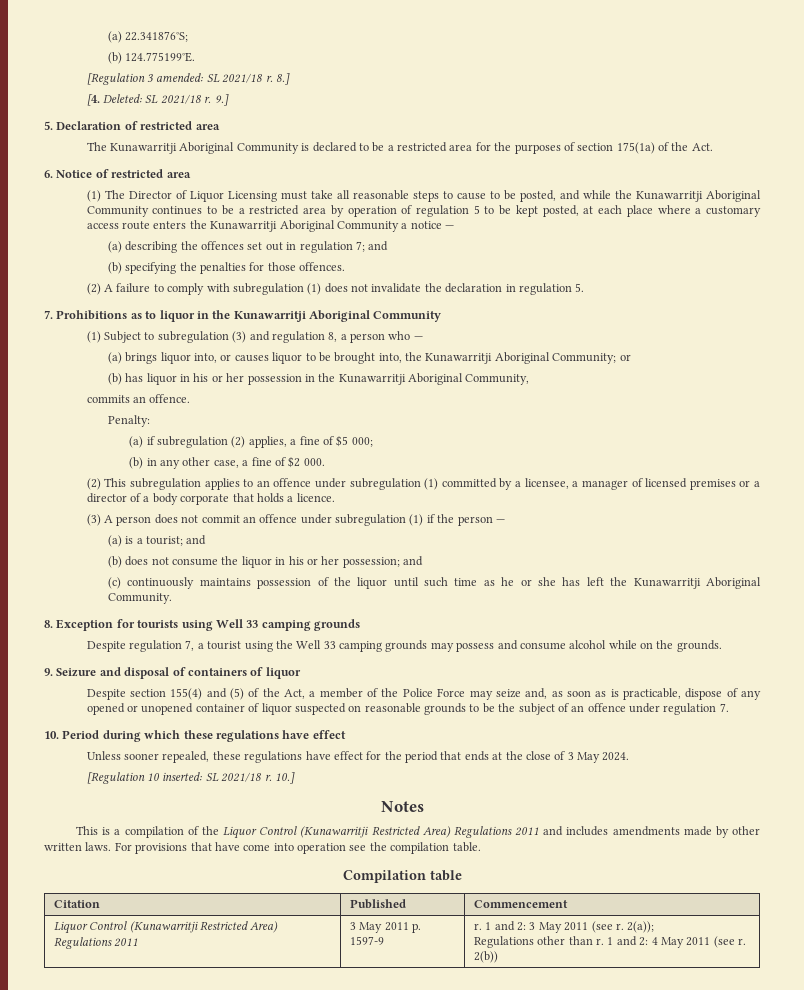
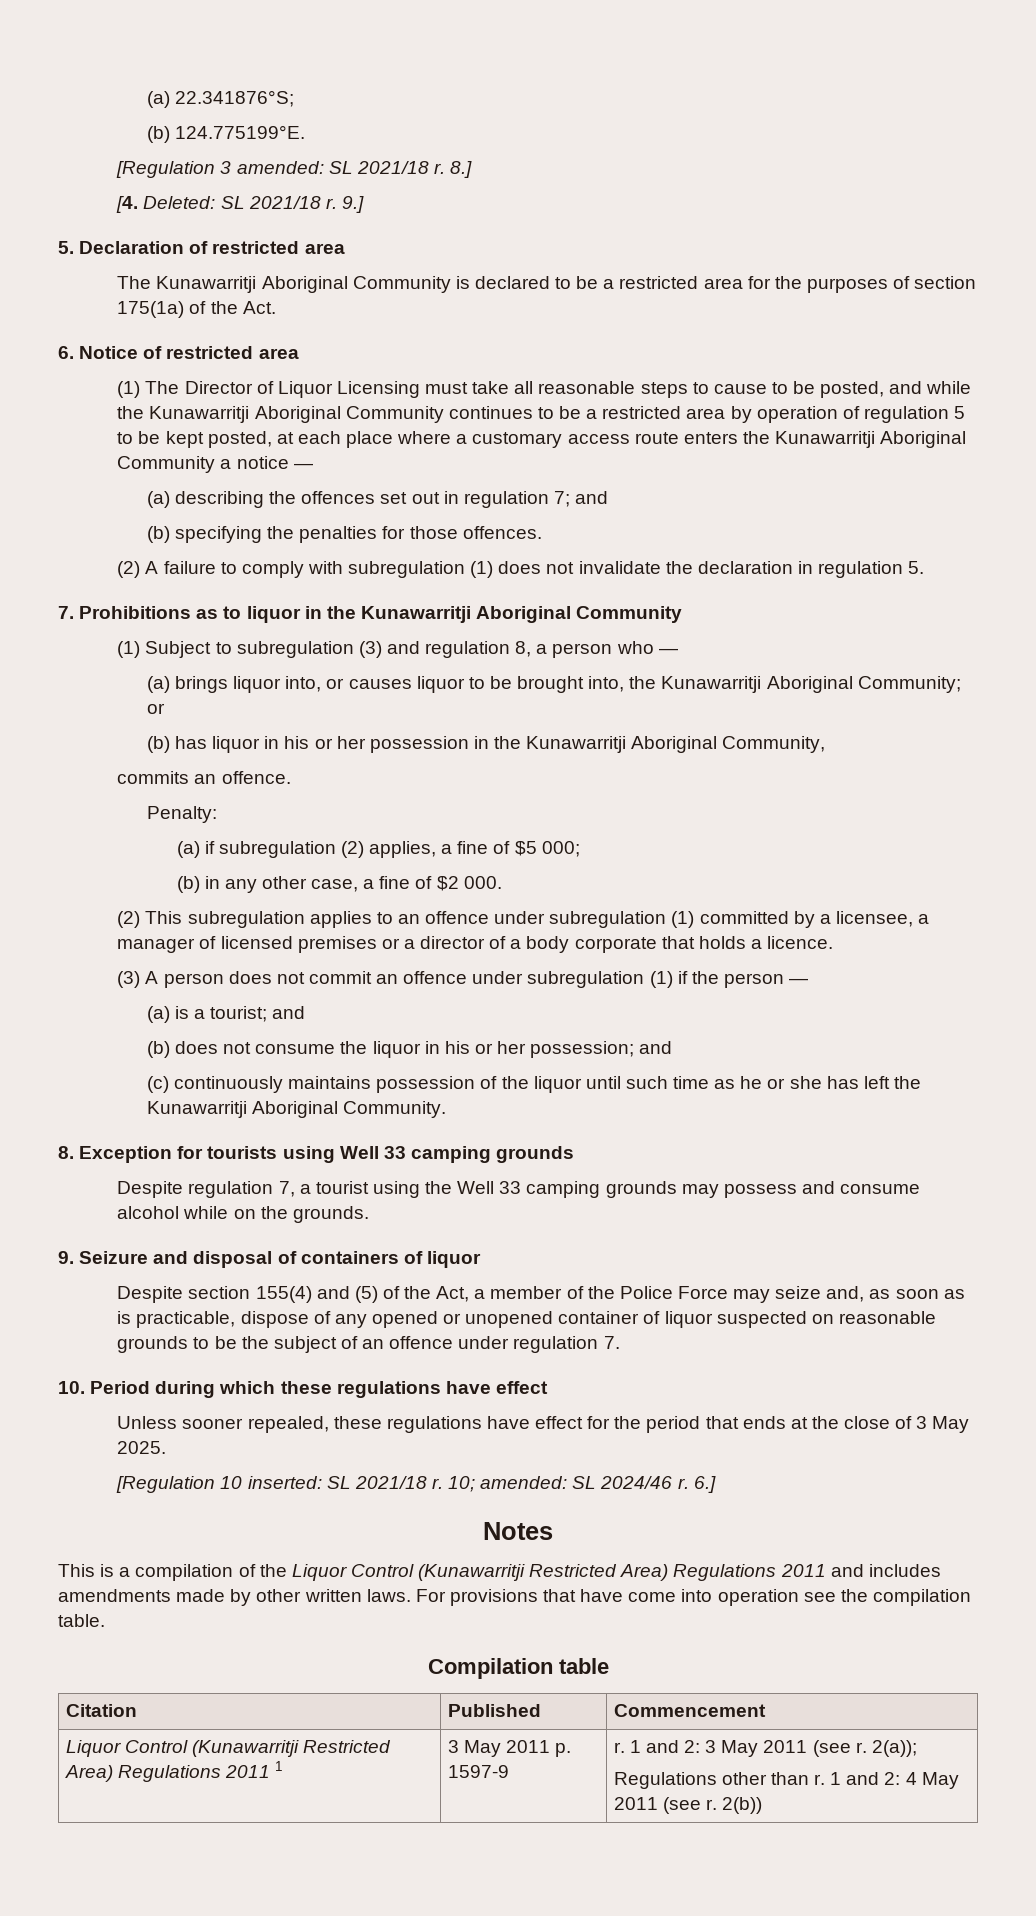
[602,752,630,761] 2024. -> [117,1441,167,1454] 2025.
[274,772,295,784] 10.] -> [448,1476,716,1493] 10; amended: SL 2024/46 r. 6.]
(139, 942) none -> [275,1761,284,1771] 1

